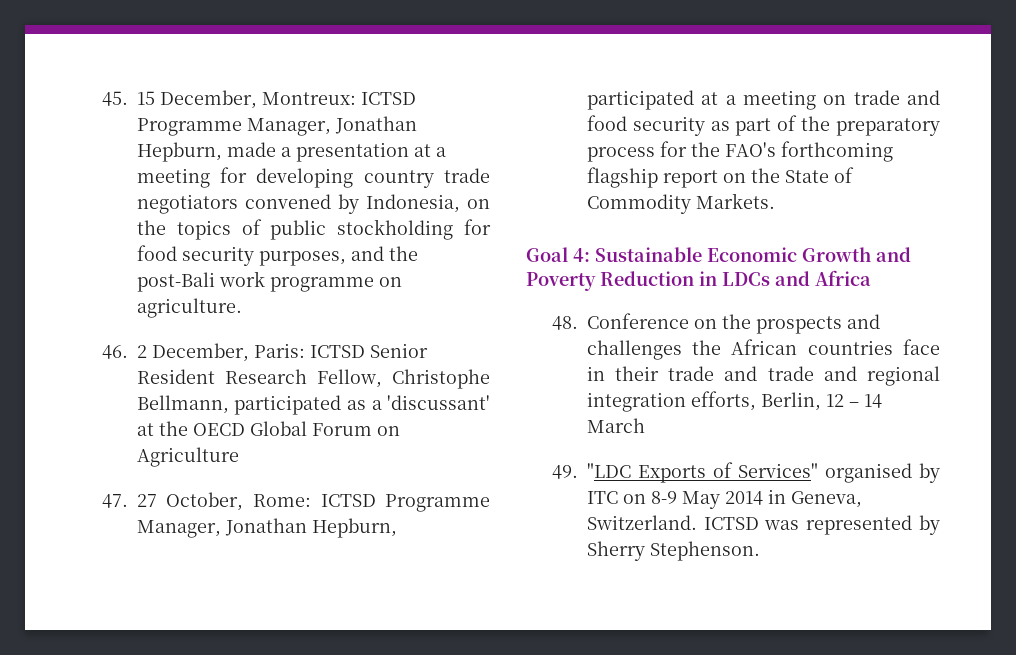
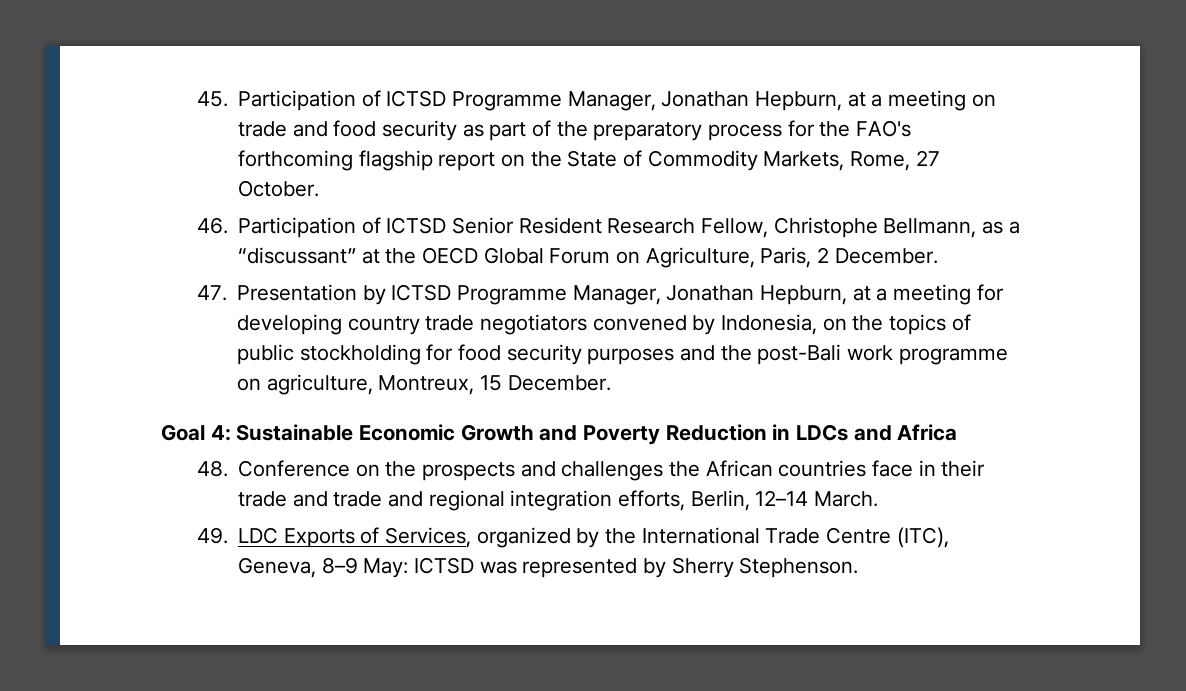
[136,90,416,109] [136,116,417,136] [136,142,446,162] [136,167,490,188] [136,194,490,214] [136,219,491,240] [136,245,418,266] [136,271,402,292] [136,298,242,318] [101,343,428,362] [136,369,490,389] [136,395,490,415] [136,421,400,436] [136,447,239,467] [101,492,490,512] [136,518,397,538] [586,90,694,110] 15 December, Montreux: ICTSD Programme Manager, Jonathan Hepburn, made a presentation at a meeting for developing country trade negotiators convened by Indonesia, on the topics of public stockholding for food security purposes, and the post-Bali work programme on agriculture. // 46. 2 December, Paris: ICTSD Senior Resident Research Fellow, Christophe Bellmann, participated as a 'discussant' at the OECD Global Forum on Agriculture // 47. 27 October, Rome: ICTSD Programme Manager, Jonathan Hepburn, participated -> [238,90,843,111] Participation of ICTSD Programme Manager, Jonathan Hepburn,
[695,193,775,209] Markets. -> [763,150,940,171] [238,180,320,197] [196,217,1020,238] [238,247,938,268] [196,284,1004,305] [237,314,971,335] [237,344,1008,365] [237,374,611,395] Markets, Rome, 27 October. // 46. Participation of ICTSD Senior Resident Research Fellow, Christophe Bellmann, as a “discussant” at the OECD Global Forum on Agriculture, Paris, 2 December. // 47. Presentation by ICTSD Programme Manager, Jonathan Hepburn, at a meeting for developing country trade negotiators convened by Indonesia, on the topics of public stockholding for food security purposes and the post-Bali work programme on agriculture, Montreux, 15 December.
[825,394,882,408] [586,418,645,433] 12 – 14 March -> [755,490,879,507] 12–14 March.
[586,463,631,478] "LDC -> [238,527,279,544] LDC
[737,463,940,483] [586,489,862,509] [586,515,697,530] Services" organised by ITC on 8-9 May 2014 in Geneva, Switzerland. -> [385,527,949,548] [238,557,409,578] Services, organized by the International Trade Centre (ITC), Geneva, 8–9 May:

